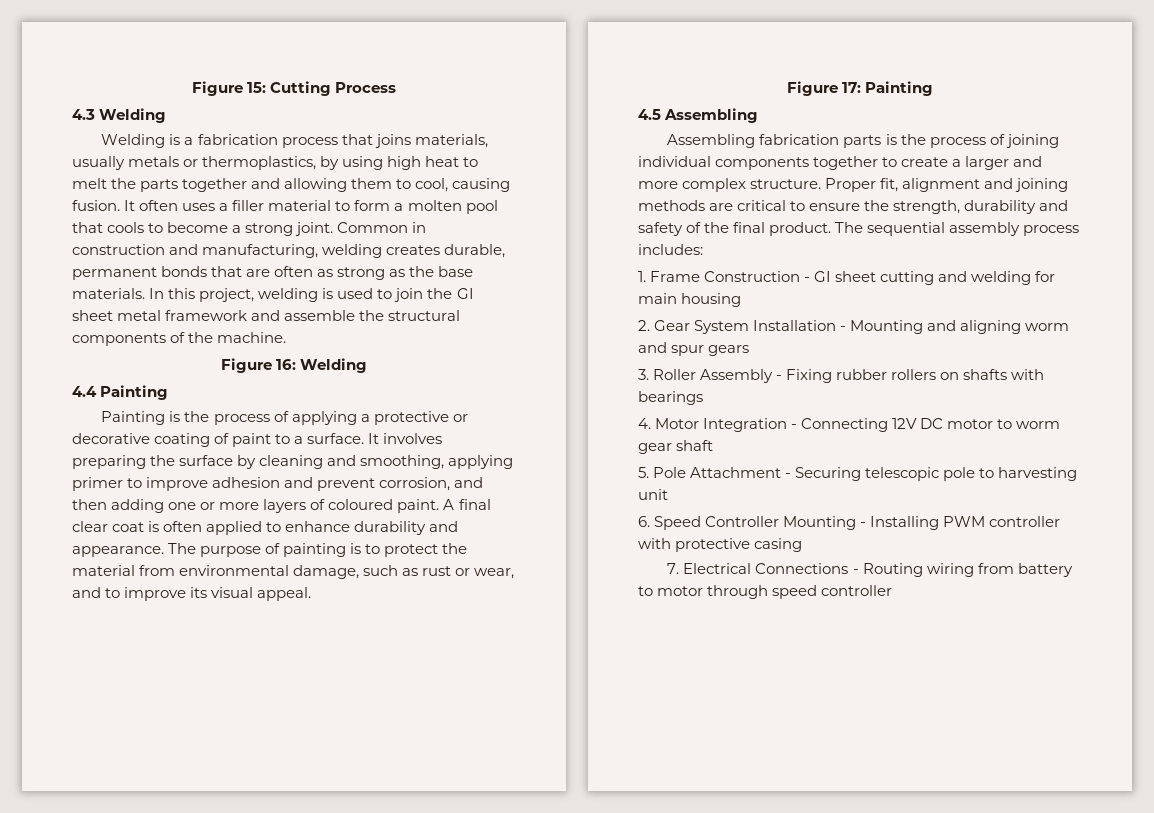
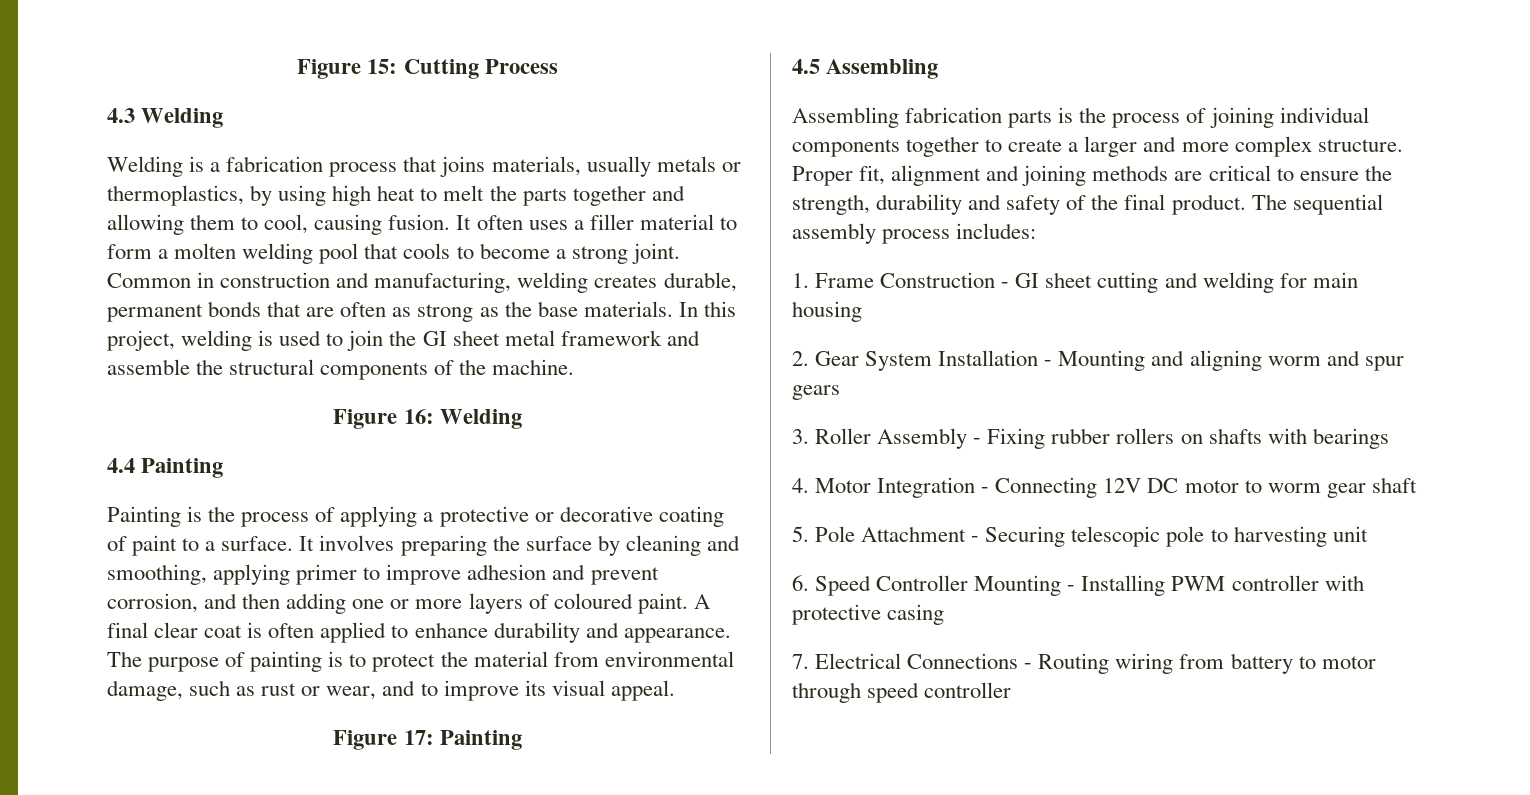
(462, 205) none -> [242,243,314,264] welding

